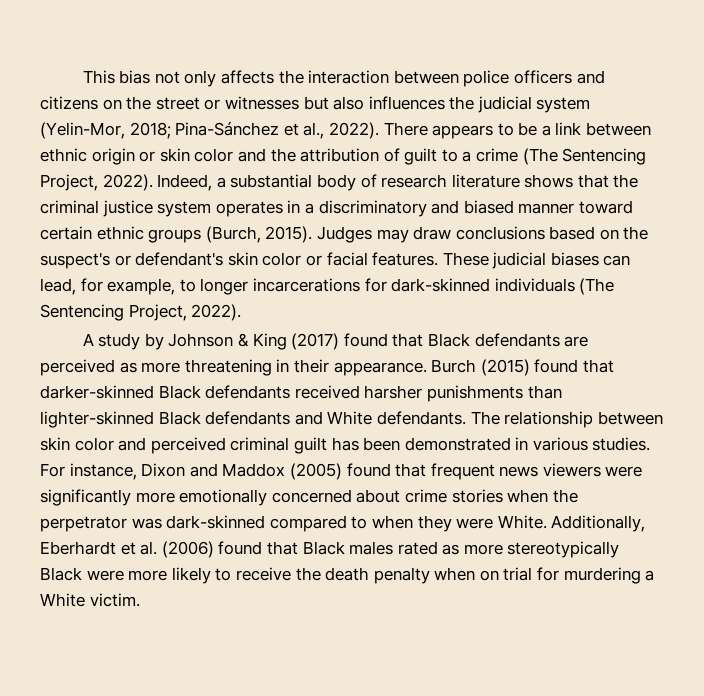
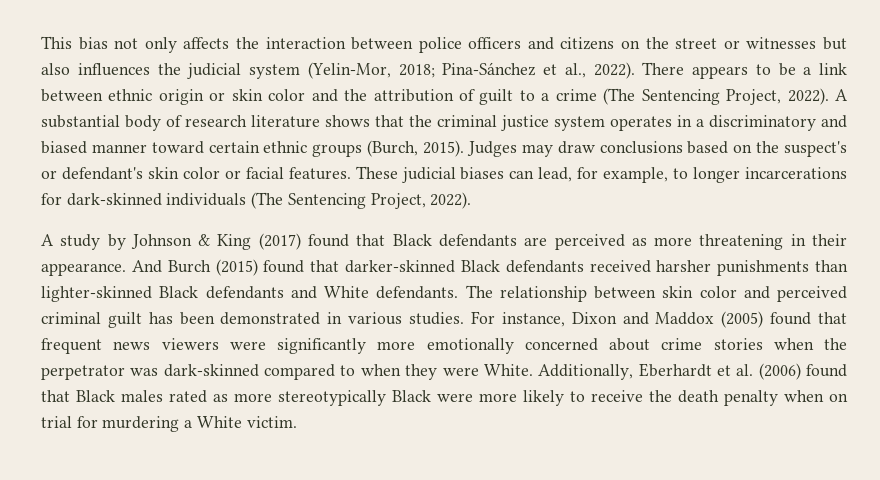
[157,174,226,191] Indeed, a -> [835,89,849,101] A
(427, 369) none -> [131,260,162,273] And

